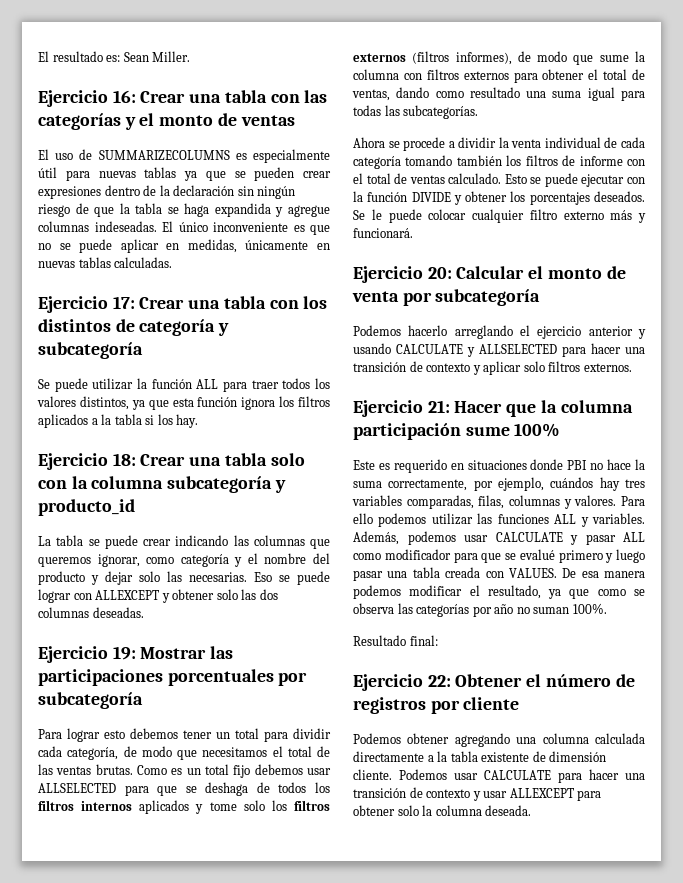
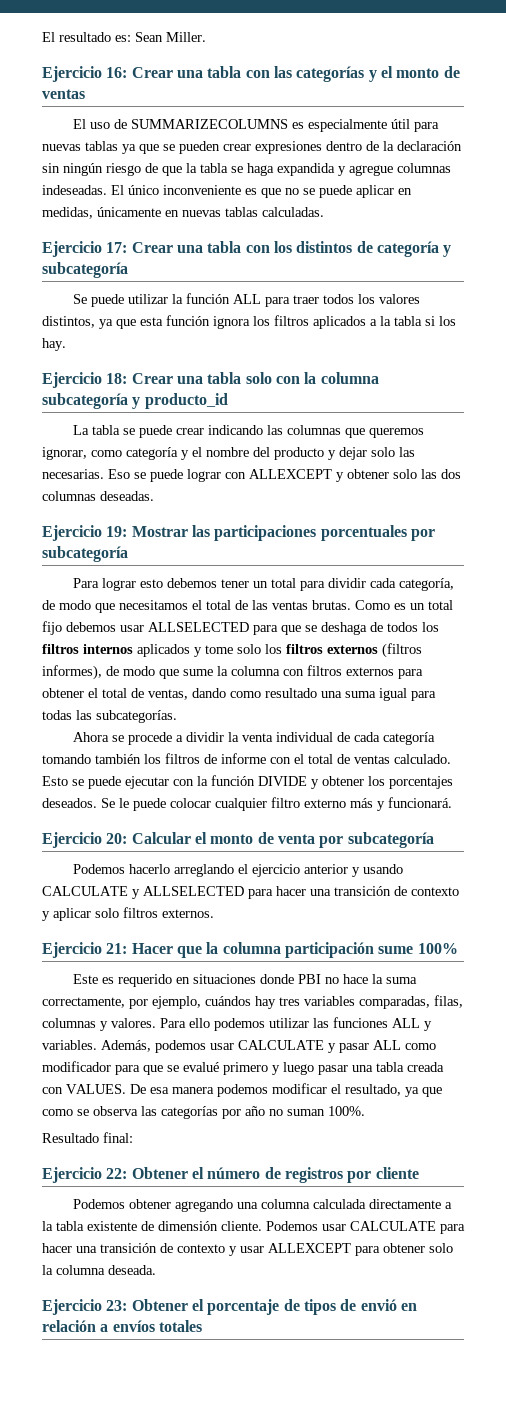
(532, 810) none -> [42,1299,417,1315] [42,1320,202,1332] // Ejercicio 23: Obtener el porcentaje de tipos de envió en relación a envíos totales

